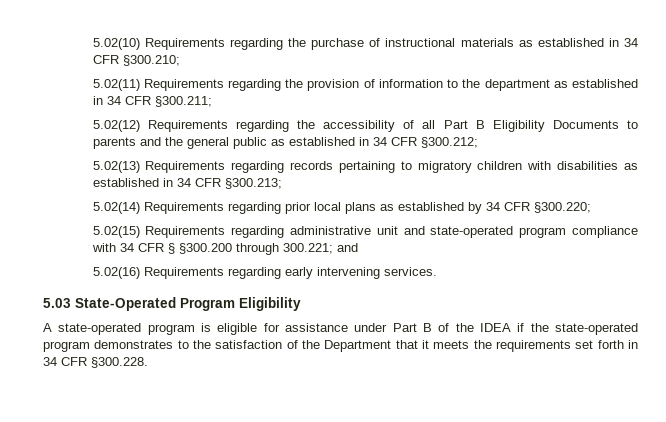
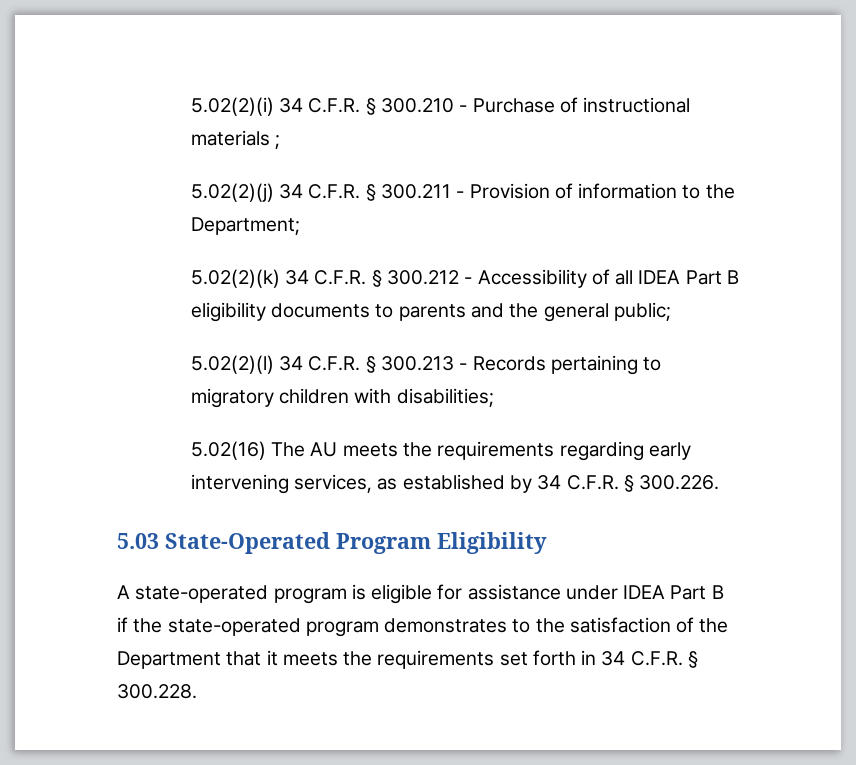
[92,38,639,50] [92,55,180,66] [92,79,639,91] [92,96,212,107] [92,120,396,132] 5.02(10) Requirements regarding the purchase of instructional materials as established in 34 CFR §300.210; // 5.02(11) Requirements regarding the provision of information to the department as established in 34 CFR §300.211; // 5.02(12) Requirements regarding the accessibility -> [190,97,691,116] [190,130,281,149] [190,183,735,202] [190,217,300,235] [190,269,587,288] 5.02(2)(i) 34 C.F.R. § 300.210 - Purchase of instructional materials ; // 5.02(2)(j) 34 C.F.R. § 300.211 - Provision of information to the Department; // 5.02(2)(k) 34 C.F.R. § 300.212 - Accessibility
[443,120,619,132] Part B Eligibility Documents -> [638,270,739,285] [190,302,371,322] IDEA Part B eligibility documents
[232,137,478,149] [92,161,334,173] public as established in 34 CFR §300.212; // 5.02(13) Requirements regarding records -> [613,302,671,321] [190,355,546,374] public; // 5.02(2)(l) 34 C.F.R. § 300.213 - Records
[557,161,639,170] [92,178,282,189] [92,202,591,214] [92,226,638,238] [91,243,358,255] [92,267,437,279] disabilities as established in 34 CFR §300.213; // 5.02(14) Requirements regarding prior local plans as established by 34 CFR §300.220; // 5.02(15) Requirements regarding administrative unit and state-operated program compliance with 34 CFR § §300.200 through 300.221; and // 5.02(16) Requirements regarding early intervening services. -> [396,388,494,407] [190,441,691,461] [190,474,720,494] disabilities; // 5.02(16) The AU meets the requirements regarding early intervening services, as established by 34 C.F.R. § 300.226.
[392,323,511,332] Part B of the IDEA -> [623,585,724,600] IDEA Part B
[61,357,148,368] CFR §300.228. -> [630,651,698,668] [117,684,197,699] C.F.R. § 300.228.

